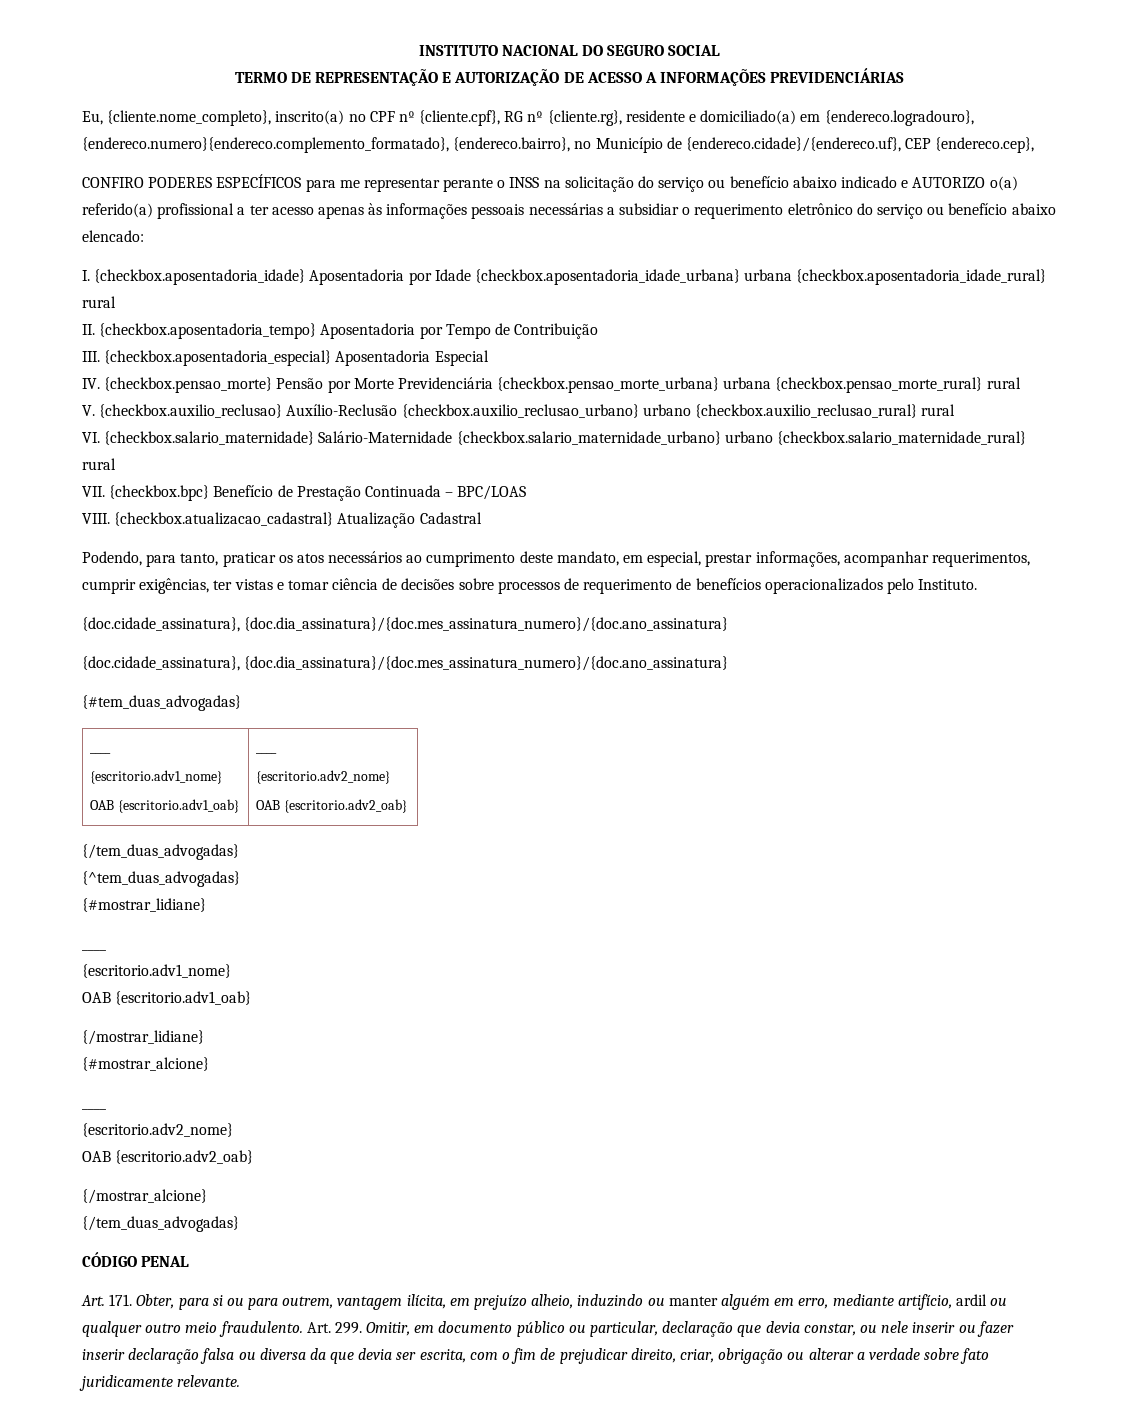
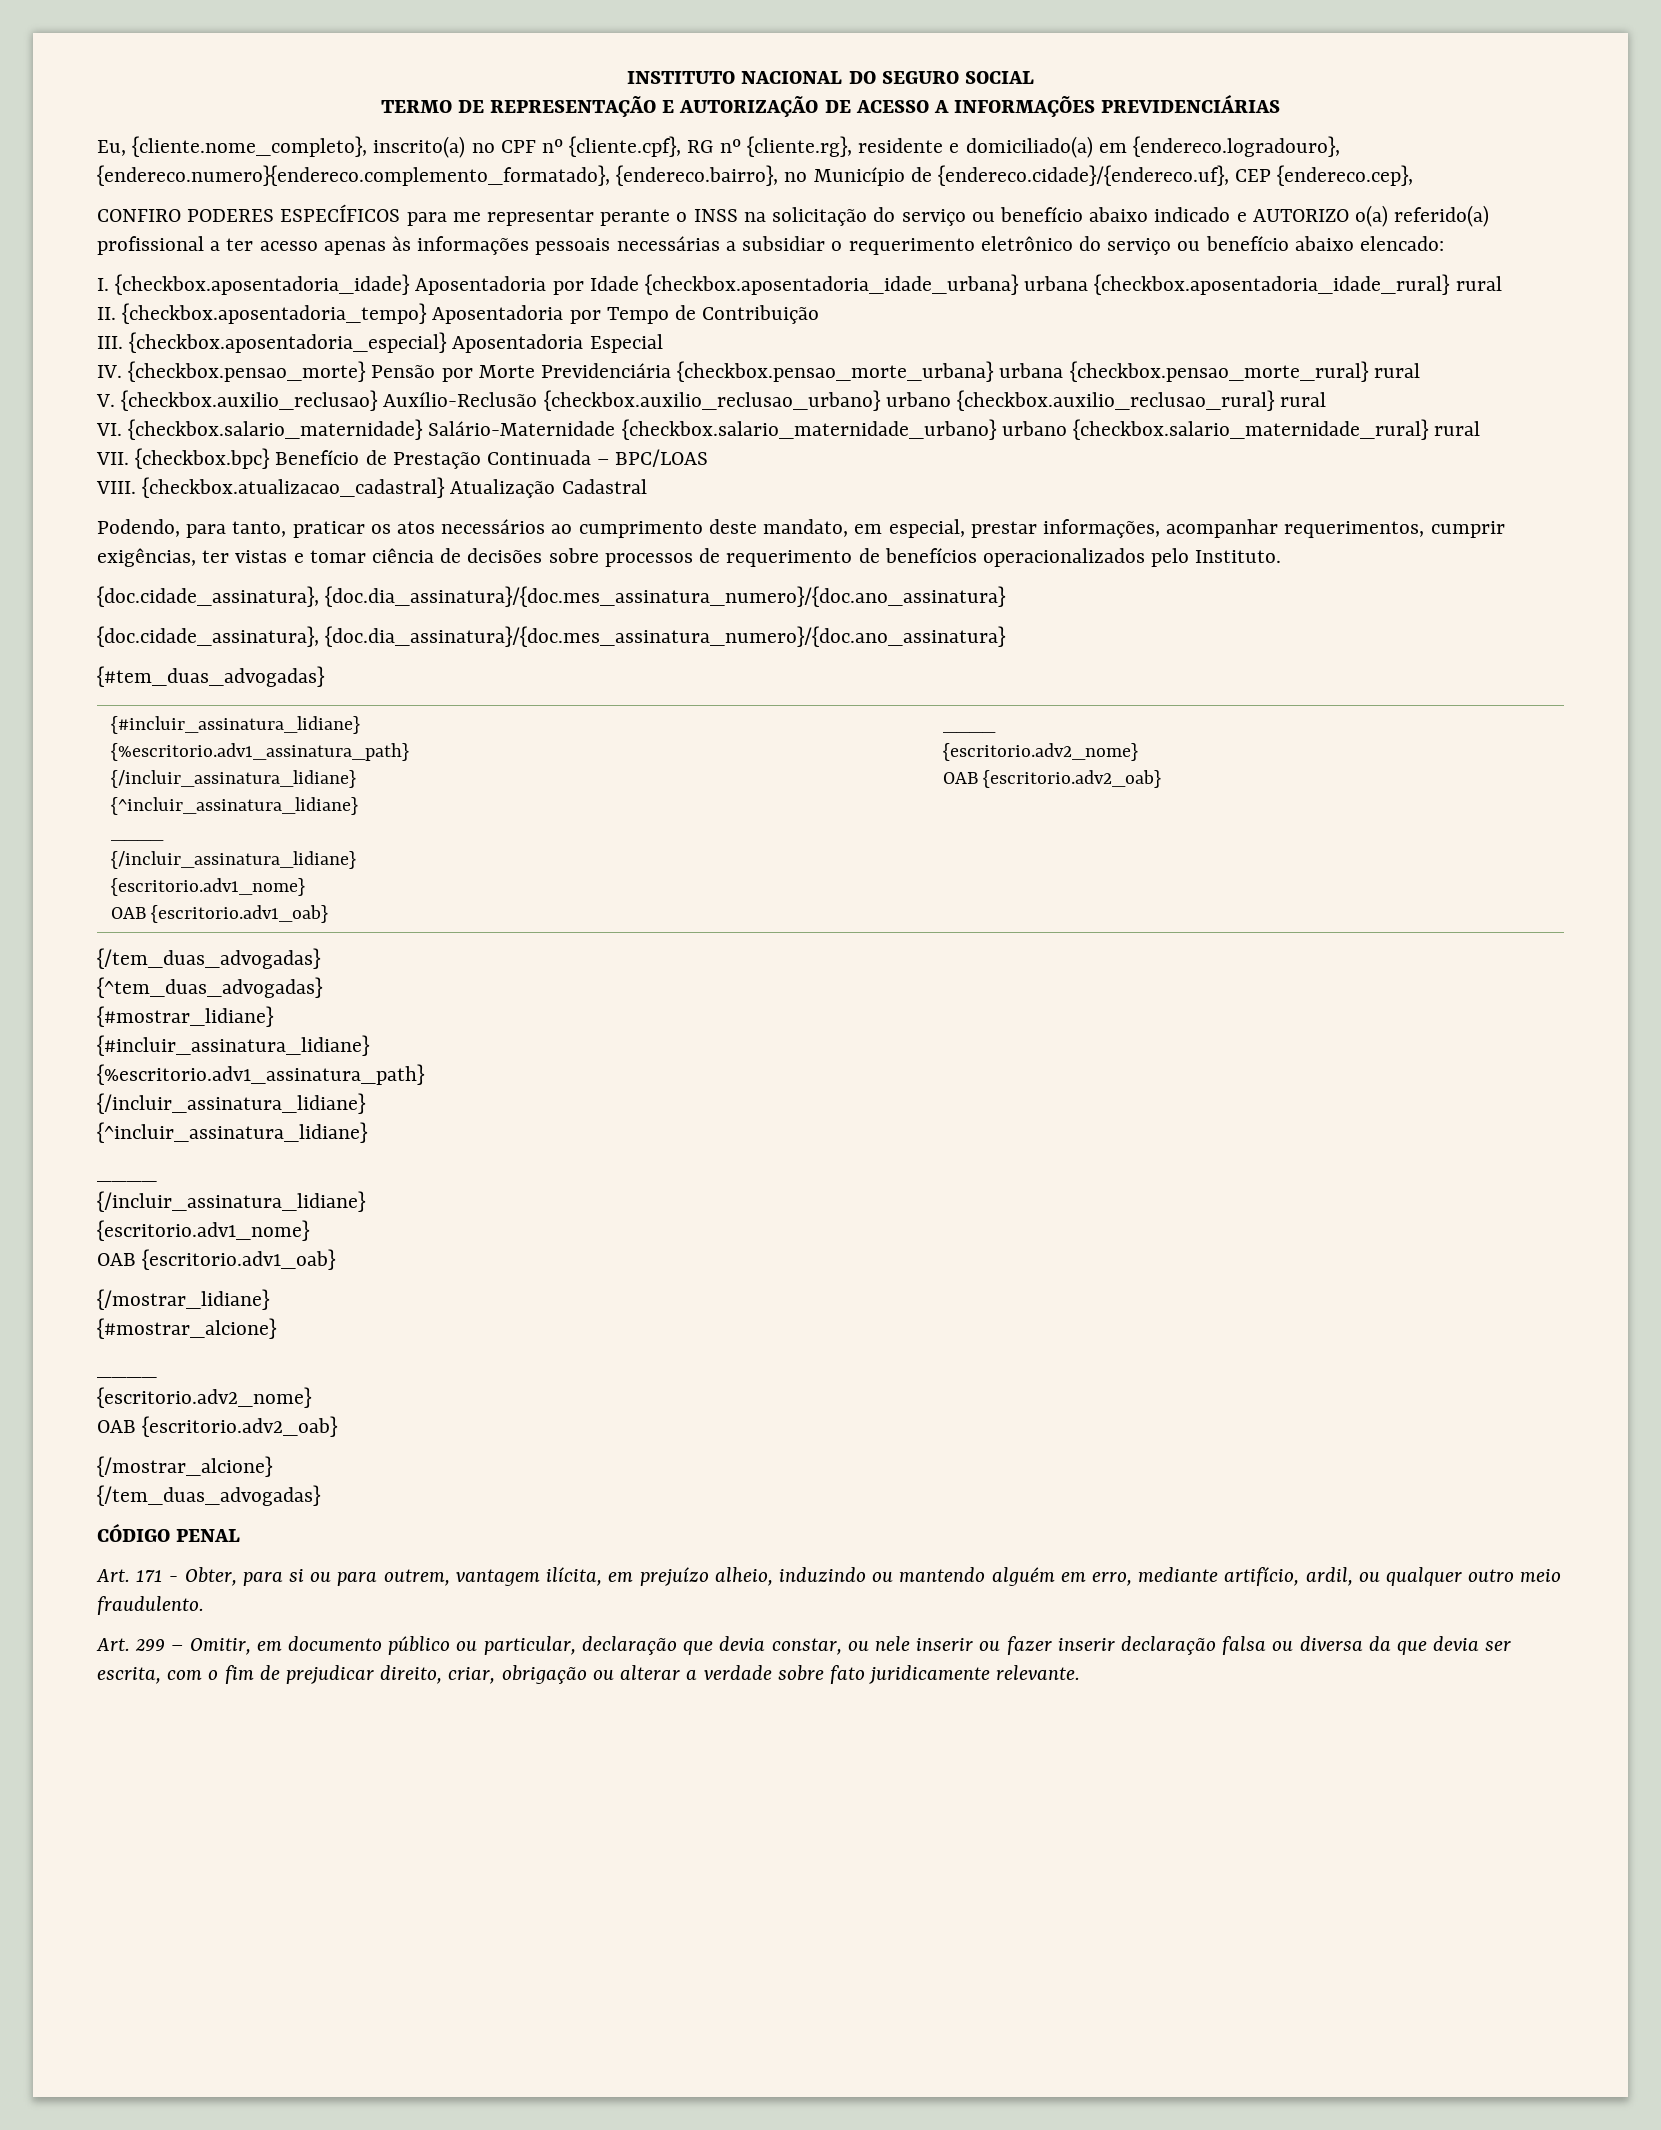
[90,752,112,754] ____ -> [110,716,360,734] [110,743,409,761] [110,770,356,788] [110,797,358,815] [110,838,164,841] [110,851,356,869] {#incluir_assinatura_lidiane} // {%escritorio.adv1_assinatura_path} // {/incluir_assinatura_lidiane} // {^incluir_assinatura_lidiane} // ____ // {/incluir_assinatura_lidiane}
[82,949,106,951] // ____ -> [97,1035,370,1056] [97,1064,425,1085] [97,1093,366,1114] [97,1122,368,1143] [97,1179,157,1182] [97,1191,366,1212] // {#incluir_assinatura_lidiane} // {%escritorio.adv1_assinatura_path} // {/incluir_assinatura_lidiane} // {^incluir_assinatura_lidiane} // ____ // {/incluir_assinatura_lidiane}
[109,1294,133,1306] 171. -> [136,1569,179,1582] 171 -
[668,1296,718,1306] manter -> [899,1567,986,1582] mantendo
[955,1294,987,1306] ardil -> [1305,1567,1353,1586] ardil,
[306,1322,362,1334] Art. 299. -> [96,1638,184,1651] // Art. 299 –

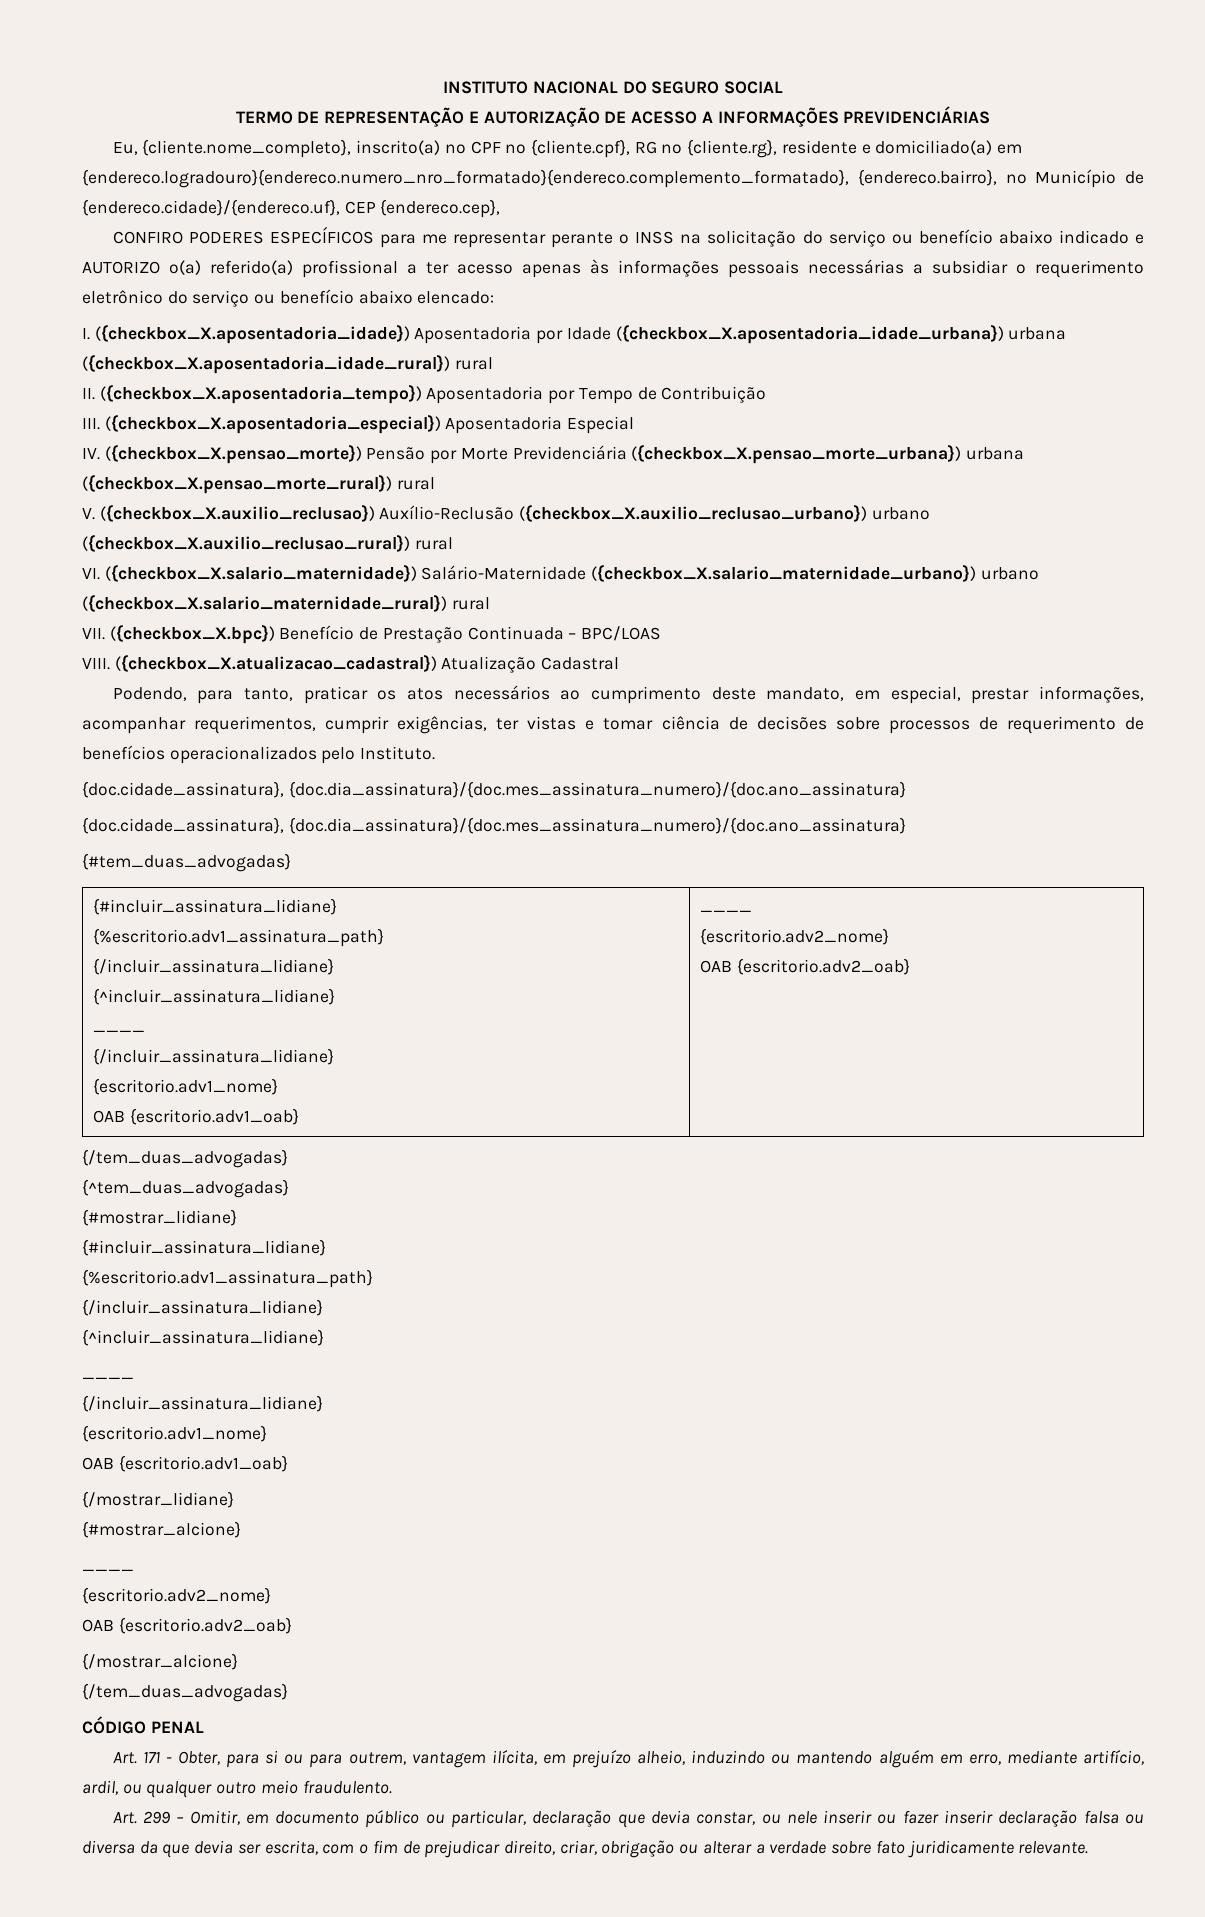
[1132,136,1340,157] [97,165,610,186] {endereco.logradouro}, {endereco.numero}{endereco.complemento_formatado}, -> [82,169,849,188] {endereco.logradouro}{endereco.numero_nro_formatado}{endereco.complemento_formatado},
[115,274,411,295] {checkbox.aposentadoria_idade} -> [94,325,410,344] ({checkbox_X.aposentadoria_idade})
[645,274,1451,295] {checkbox.aposentadoria_idade_urbana} urbana {checkbox.aposentadoria_idade_rural} -> [615,325,1067,344] [82,355,450,374] ({checkbox_X.aposentadoria_idade_urbana}) urbana ({checkbox_X.aposentadoria_idade_rural})
[122,303,428,324] {checkbox.aposentadoria_tempo} -> [99,385,422,404] ({checkbox_X.aposentadoria_tempo})
[129,332,448,353] {checkbox.aposentadoria_especial} -> [104,415,441,434] ({checkbox_X.aposentadoria_especial})
[128,361,367,382] {checkbox.pensao_morte} -> [104,445,362,464] ({checkbox_X.pensao_morte})
[677,361,1369,382] {checkbox.pensao_morte_urbana} urbana {checkbox.pensao_morte_rural} -> [631,445,1025,464] [82,475,392,494] ({checkbox_X.pensao_morte_urbana}) urbana ({checkbox_X.pensao_morte_rural})
[121,390,1327,411] [96,419,1430,440] {checkbox.auxilio_reclusao} Auxílio-Reclusão {checkbox.auxilio_reclusao_urbano} urbano {checkbox.auxilio_reclusao_rural} rural // VI. {checkbox.salario_maternidade} Salário-Maternidade {checkbox.salario_maternidade_urbano} urbano {checkbox.salario_maternidade_rural} -> [99,505,930,522] [82,535,453,552] [82,565,1039,582] [82,595,447,612] ({checkbox_X.auxilio_reclusao}) Auxílio-Reclusão ({checkbox_X.auxilio_reclusao_urbano}) urbano ({checkbox_X.auxilio_reclusao_rural}) rural // VI. ({checkbox_X.salario_maternidade}) Salário-Maternidade ({checkbox_X.salario_maternidade_urbano}) urbano ({checkbox_X.salario_maternidade_rural})
[135,448,271,469] {checkbox.bpc} -> [109,625,275,644] ({checkbox_X.bpc})
[142,477,446,498] {checkbox.atualizacao_cadastral} -> [114,655,437,672] ({checkbox_X.atualizacao_cadastral})

